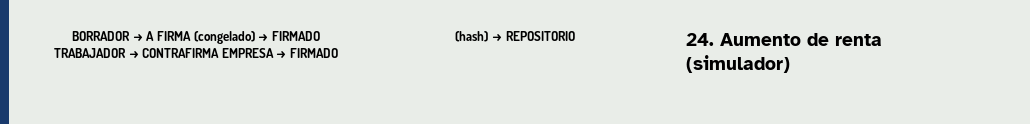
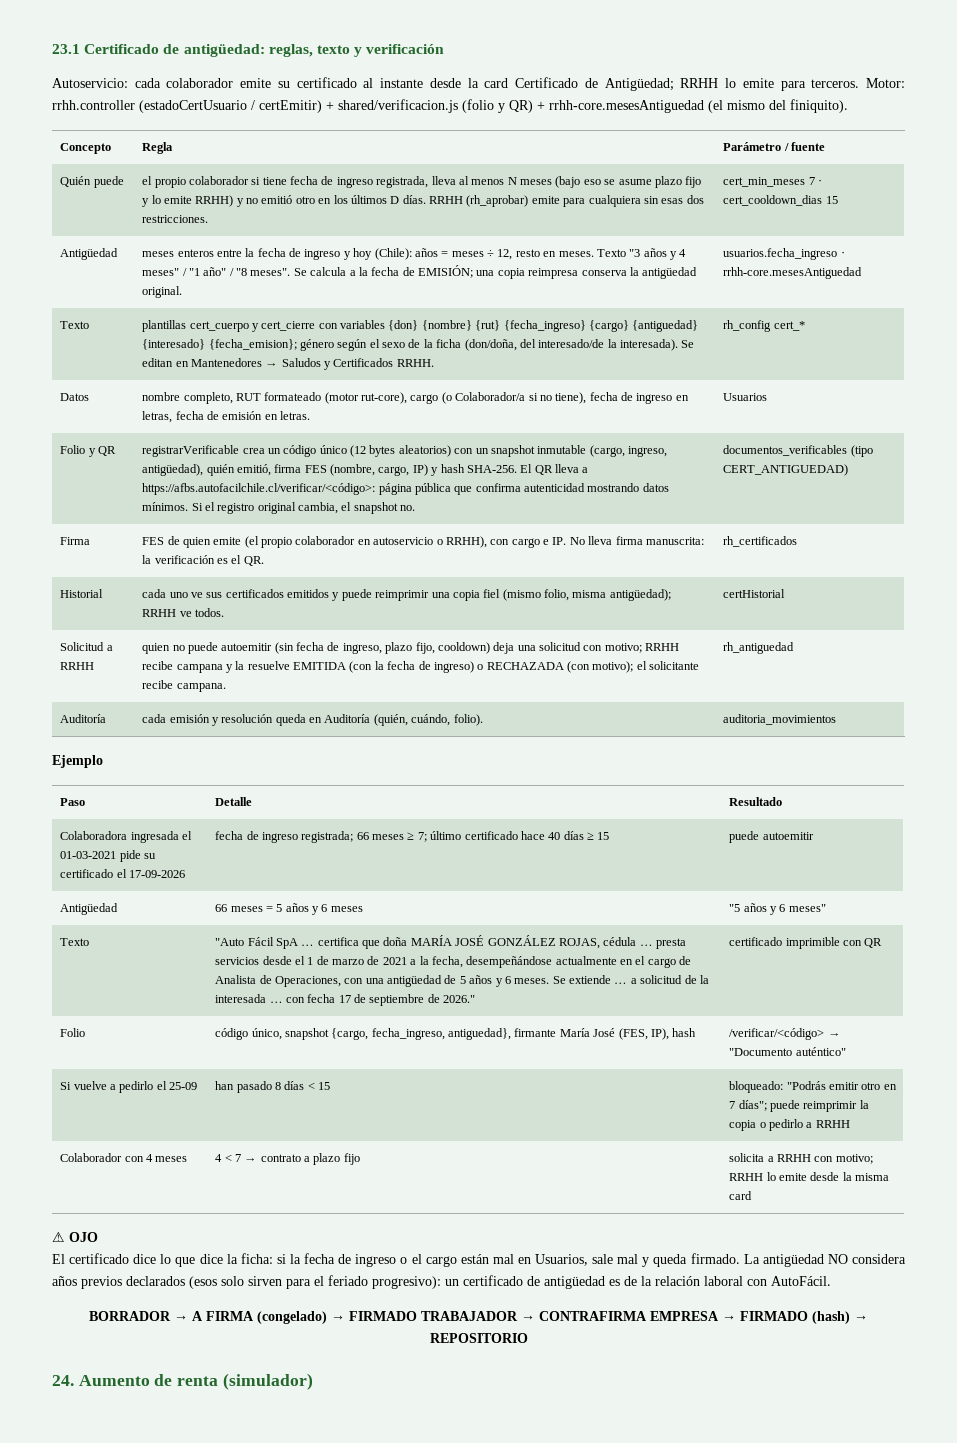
(72, 36) none -> [52,44,445,57] [52,77,905,91] [52,99,848,113] [60,143,112,154] [142,142,174,154] [723,142,825,151] [60,176,124,188] [142,176,702,188] [142,195,704,207] [142,215,209,223] [723,177,822,187] [723,195,838,206] [60,248,119,260] [142,248,687,260] [142,265,698,279] [142,286,183,298] [723,248,845,260] [723,267,863,279] [60,321,90,329] [142,320,699,332] [142,339,695,351] [142,358,434,370] [723,320,805,332] [60,393,90,401] [142,392,689,404] [142,411,310,423] [723,393,768,401] [60,445,116,457] [142,445,667,457] [142,464,589,476] [142,483,669,495] [142,502,416,514] [723,445,873,457] [723,464,849,476] [60,537,91,545] [142,536,704,548] [142,555,264,566] [723,536,798,547] [60,589,104,598] [142,589,671,601] [142,608,224,617] [723,589,786,598] [60,642,113,651] [60,662,95,670] [142,642,680,654] [142,661,700,673] [142,680,226,692] [723,642,795,654] [60,714,107,723] [142,714,483,726] [723,714,837,725] [52,755,103,768] [60,798,86,806] [215,797,253,806] [729,797,783,806] [60,831,192,843] [60,850,156,862] [60,869,185,878] [215,831,610,843] [729,831,814,843] [60,903,119,915] [215,903,363,915] [729,903,826,915] [60,938,90,946] [215,935,686,949] [215,956,692,968] [215,975,709,987] [215,994,476,1006] [729,937,883,949] [60,1028,86,1037] [215,1028,697,1040] [729,1028,841,1040] [729,1047,846,1056] [60,1081,197,1093] [215,1081,330,1093] [729,1081,897,1093] [729,1100,869,1112] [729,1119,850,1131] [60,1153,188,1162] [215,1153,360,1165] [729,1153,873,1164] [729,1172,889,1181] [729,1191,753,1200] [52,1231,98,1242] [52,1253,907,1267] [52,1275,831,1289] 23.1 Certificado de antigüedad: reglas, texto y verificación // Autoservicio: cada colaborador emite su certificado al instante desde la card Certificado de Antigüedad; RRHH lo emite para terceros. Motor: rrhh.controller (estadoCertUsuario / certEmitir) + shared/verificacion.js (folio y QR) + rrhh-core.mesesAntiguedad (el mismo del finiquito). // Concepto | Regla | Parámetro / fuente // Quién puede | el propio colaborador si tiene fecha de ingreso registrada, lleva al menos N meses (bajo eso se asume plazo fijo y lo emite RRHH) y no emitió otro en los últimos D días. RRHH (rh_aprobar) emite para cualquiera sin esas dos restricciones. | cert_min_meses 7 · cert_cooldown_dias 15 // Antigüedad | meses enteros entre la fecha de ingreso y hoy (Chile): años = meses ÷ 12, resto en meses. Texto "3 años y 4 meses" / "1 año" / "8 meses". Se calcula a la fecha de EMISIÓN; una copia reimpresa conserva la antigüedad original. | usuarios.fecha_ingreso · rrhh-core.mesesAntiguedad // Texto | plantillas cert_cuerpo y cert_cierre con variables {don} {nombre} {rut} {fecha_ingreso} {cargo} {antiguedad} {interesado} {fecha_emision}; género según el sexo de la ficha (don/doña, del interesado/de la interesada). Se editan en Mantenedores → Saludos y Certificados RRHH. | rh_config cert_* // Datos | nombre completo, RUT formateado (motor rut-core), cargo (o Colaborador/a si no tiene), fecha de ingreso en letras, fecha de emisión en letras. | Usuarios // Folio y QR | registrarVerificable crea un código único (12 bytes aleatorios) con un snapshot inmutable (cargo, ingreso, antigüedad), quién emitió, firma FES (nombre, cargo, IP) y hash SHA-256. El QR lleva a https://afbs.autofacilchile.cl/verificar/<código>: página pública que confirma autenticidad mostrando datos mínimos. Si el registro original cambia, el snapshot no. | documentos_verificables (tipo CERT_ANTIGUEDAD) // Firma | FES de quien emite (el propio colaborador en autoservicio o RRHH), con cargo e IP. No lleva firma manuscrita: la verificación es el QR. | rh_certificados // Historial | cada uno ve sus certificados emitidos y puede reimprimir una copia fiel (mismo folio, misma antigüedad); RRHH ve todos. | certHistorial // Solicitud a RRHH | quien no puede autoemitir (sin fecha de ingreso, plazo fijo, cooldown) deja una solicitud con motivo; RRHH recibe campana y la resuelve EMITIDA (con la fecha de ingreso) o RECHAZADA (con motivo); el solicitante recibe campana. | rh_antiguedad // Auditoría | cada emisión y resolución queda en Auditoría (quién, cuándo, folio). | auditoria_movimientos // Ejemplo // Paso | Detalle | Resultado // Colaboradora ingresada el 01-03-2021 pide su certificado el 17-09-2026 | fecha de ingreso registrada; 66 meses ≥ 7; último certificado hace 40 días ≥ 15 | puede autoemitir // Antigüedad | 66 meses = 5 años y 6 meses | "5 años y 6 meses" // Texto | "Auto Fácil SpA … certifica que doña MARÍA JOSÉ GONZÁLEZ ROJAS, cédula … presta servicios desde el 1 de marzo de 2021 a la fecha, desempeñándose actualmente en el cargo de Analista de Operaciones, con una antigüedad de 5 años y 6 meses. Se extiende … a solicitud de la interesada … con fecha 17 de septiembre de 2026." | certificado imprimible con QR // Folio | código único, snapshot {cargo, fecha_ingreso, antiguedad}, firmante María José (FES, IP), hash | /verificar/<código> → "Documento auténtico" // Si vuelve a pedirlo el 25-09 | han pasado 8 días < 15 | bloqueado: "Podrás emitir otro en 7 días"; puede reimprimir la copia o pedirlo a RRHH // Colaborador con 4 meses | 4 < 7 → contrato a plazo fijo | solicita a RRHH con motivo; RRHH lo emite desde la misma card // ⚠ OJO // El certificado dice lo que dice la ficha: si la fecha de ingreso o el cargo están mal en Usuarios, sale mal y queda firmado. La antigüedad NO considera años previos declarados (esos solo sirven para el feriado progresivo): un certificado de antigüedad es de la relación laboral con AutoFácil. //

